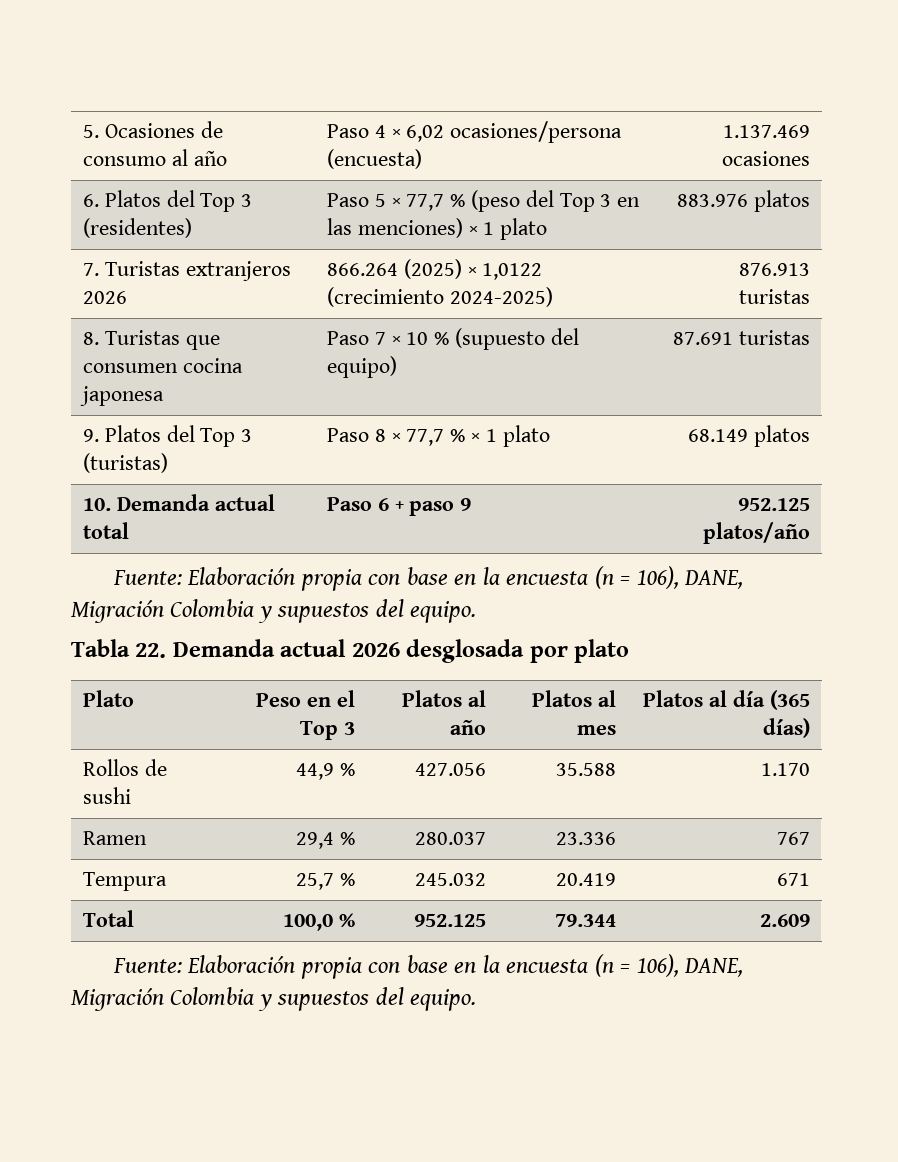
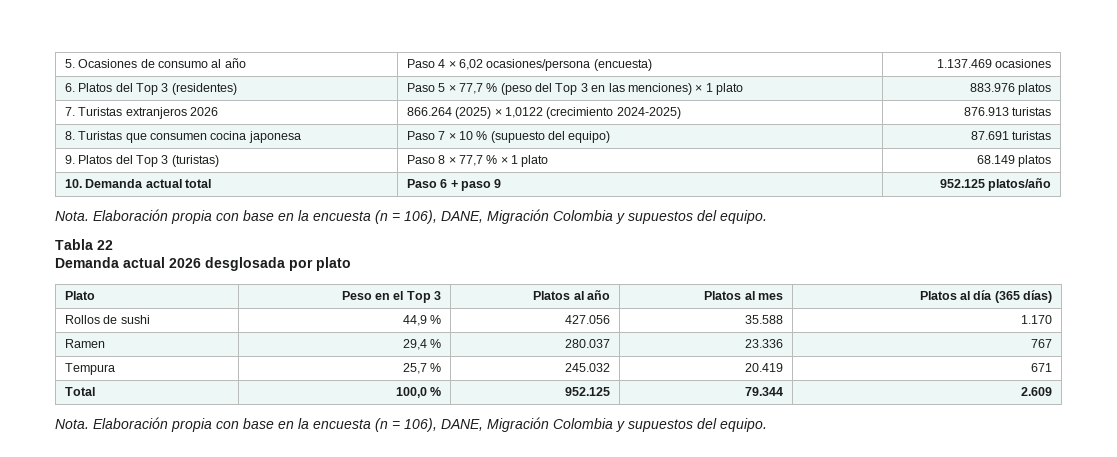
[112,570,182,585] Fuente: -> [55,211,89,221] Nota.
[135,643,167,658] 22. -> [97,240,113,250] 22 //
[112,958,182,973] Fuente: -> [55,419,89,429] Nota.

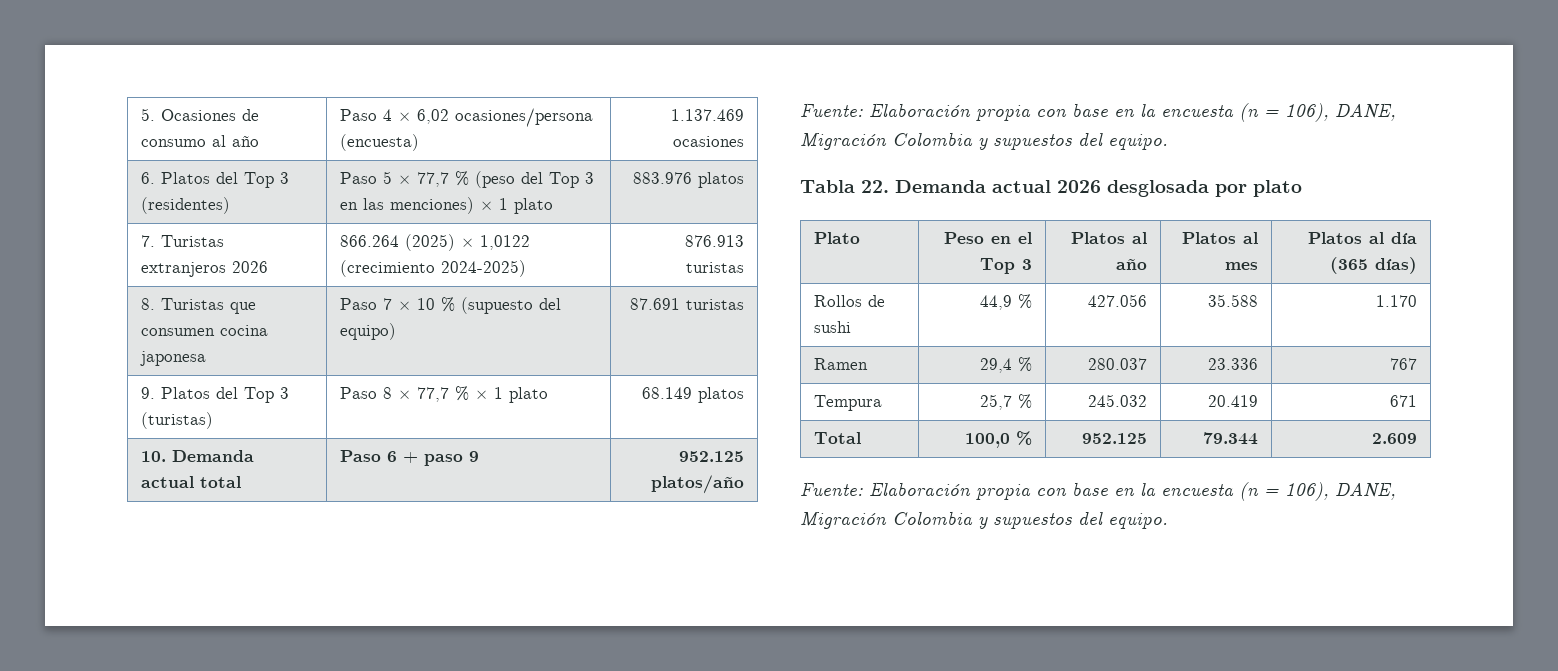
[55,211,89,221] Nota. -> [800,103,863,117] Fuente:
[97,240,113,250] 22 // -> [861,180,889,193] 22.
[55,419,89,429] Nota. -> [800,482,863,496] Fuente:

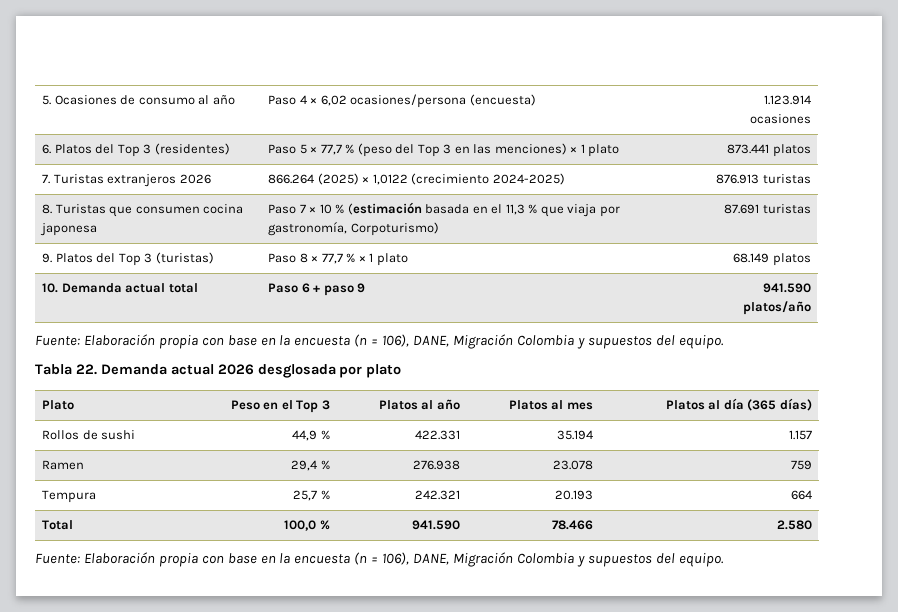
[670,109,744,121] 1.137.469 -> [763,95,811,105] 1.123.914
[632,172,692,184] 883.976 -> [727,144,770,154] 873.441
[461,297,562,314] [340,323,397,340] (supuesto del equipo) -> [347,202,620,217] [268,222,439,236] (estimación basada en el 11,3 % que viaja por gastronomía, Corpoturismo)
[678,451,744,462] 952.125 -> [762,283,811,293] 941.590
[1087,294,1147,307] [1207,294,1258,307] [1375,295,1417,307] 427.056 | 35.588 | 1.170 -> [414,430,460,440] [556,430,593,440] [788,430,812,440] 422.331 | 35.194 | 1.157
[1087,358,1147,370] [1207,358,1258,370] [1389,358,1417,370] 280.037 | 23.336 | 767 -> [412,460,460,470] [552,460,593,470] [790,460,812,470] 276.938 | 23.078 | 759
[1087,394,1147,407] [1207,395,1258,407] [1389,395,1417,407] 245.032 | 20.419 | 671 -> [414,490,460,500] [554,490,593,500] [790,490,812,500] 242.321 | 20.193 | 664
[1081,433,1147,444] [1202,432,1258,445] [1371,433,1417,444] 952.125 | 79.344 | 2.609 -> [411,520,460,530] [551,520,593,530] [776,520,812,530] 941.590 | 78.466 | 2.580

